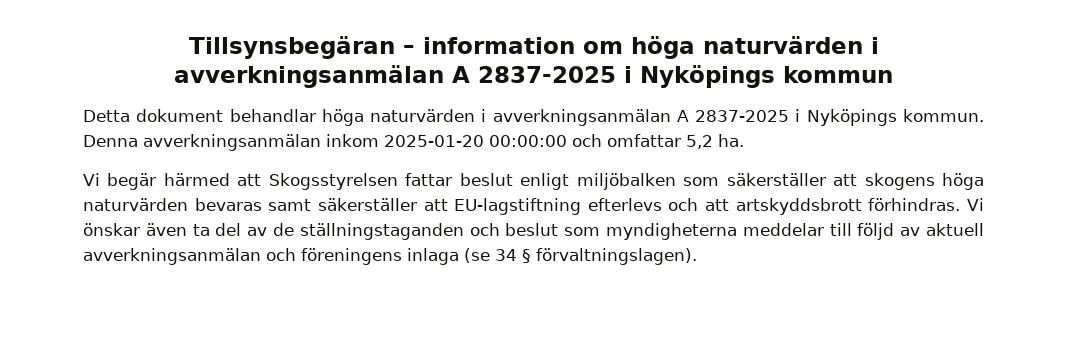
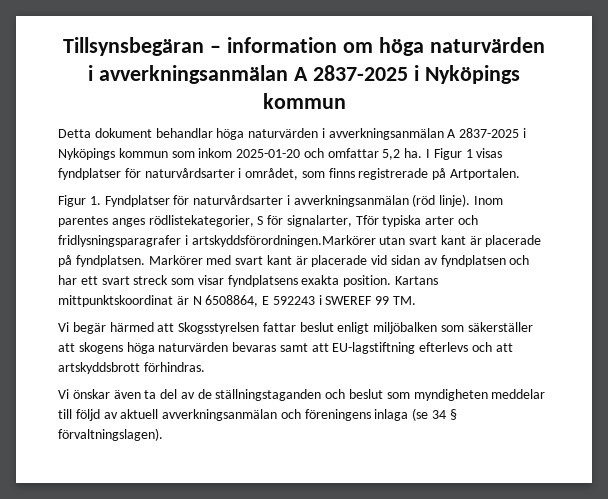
[902,109,984,122] [83,134,321,151] kommun. Denna avverkningsanmälan -> [118,148,195,158] kommun som
[489,135,567,147] 00:00:00 -> (301, 153) none
(744, 140) none -> [426,148,503,160] [58,168,521,180] [58,194,504,207] [58,215,479,227] [58,235,542,247] [58,255,530,267] [58,275,439,287] [58,295,417,307] I Figur 1 visas fyndplatser för naturvårdsarter i området, som finns registrerade på Artportalen. // Figur 1. Fyndplatser för naturvårdsarter i avverkningsanmälan (röd linje). Inom parentes anges rödlistekategorier, S för signalarter, Tför typiska arter och fridlysningsparagrafer i artskyddsförordningen.Markörer utan svart kant är placerade på fyndplatsen. Markörer med svart kant är placerade vid sidan av fyndplatsen och har ett svart streck som visar fyndplatsens exakta position. Kartans mittpunktskoordinat är N 6508864, E 592243 i SWEREF 99 TM.
[317,198,417,211] säkerställer -> (308, 347) none
(961, 204) none -> (205, 367) //
[606,223,737,240] myndigheterna -> [413,389,488,401] myndigheten

